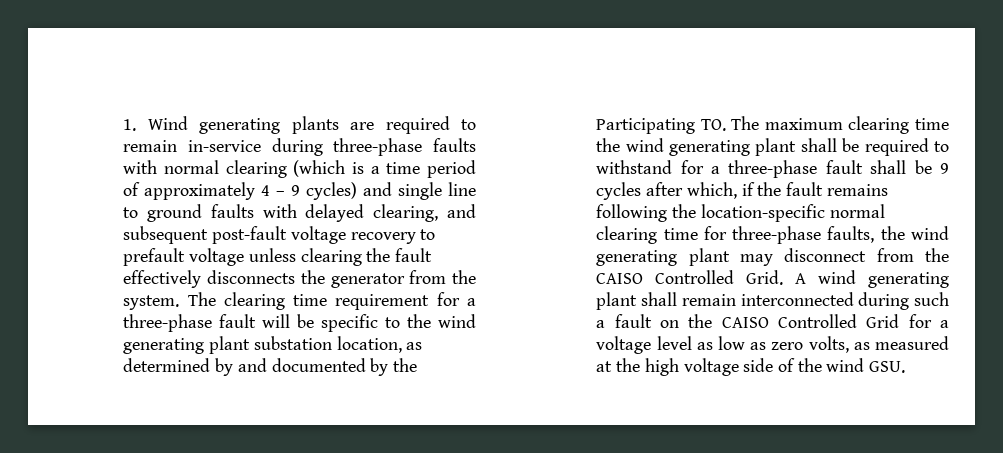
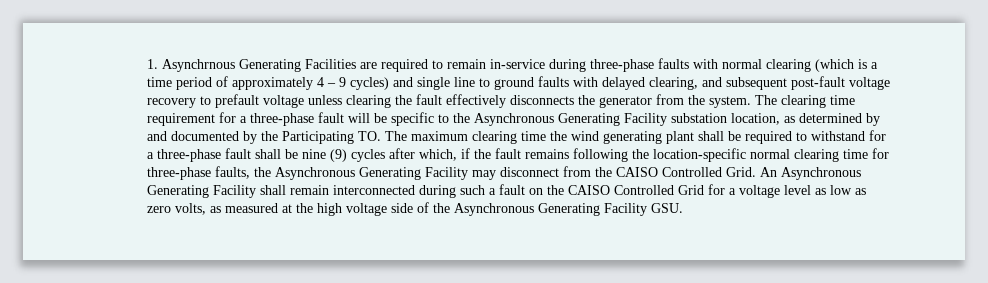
[147,116,339,134] Wind generating plants -> [162,59,357,72] Asynchrnous Generating Facilities
[437,314,476,328] [123,336,251,354] wind generating plant -> [474,113,668,126] Asynchronous Generating Facility
[940,163,949,174] 9 -> [302,149,348,162] nine (9)
[911,226,949,240] [596,248,730,266] wind generating plant -> [275,167,469,180] Asynchronous Generating Facility
[795,270,949,288] [596,292,638,310] A wind generating plant -> [760,167,862,180] [147,185,257,198] An Asynchronous Generating Facility
[826,358,865,372] wind -> [454,203,648,216] Asynchronous Generating Facility

